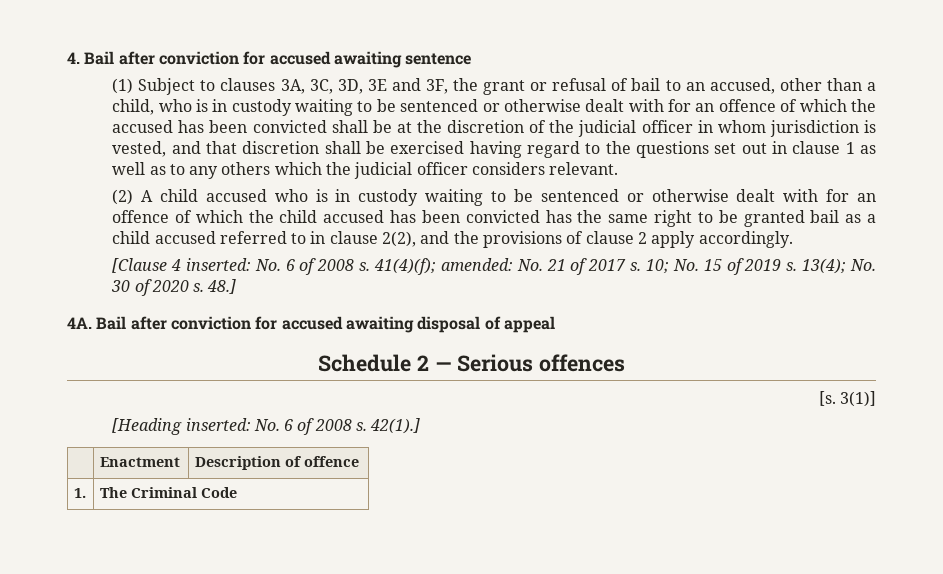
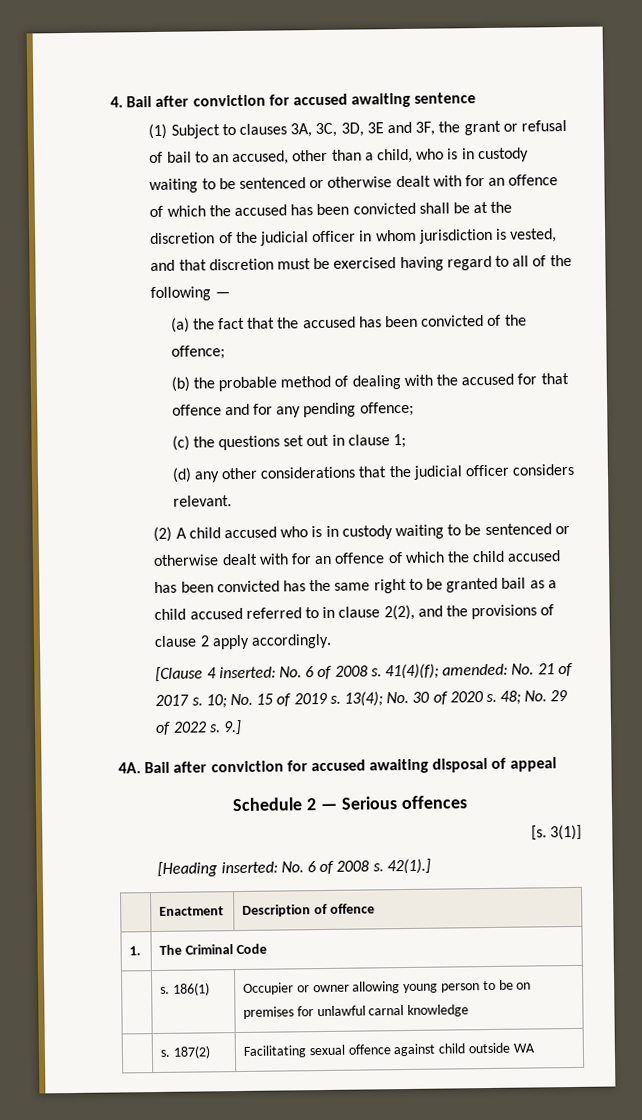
[324,141,361,154] shall -> [277,258,312,270] must
(601, 148) none -> [512,254,572,267] [150,286,230,302] [170,314,527,333] [170,345,225,360] [170,373,569,392] [171,401,414,418] [171,435,190,451] all of the following — // (a) the fact that the accused has been convicted of the offence; // (b) the probable method of dealing with the accused for that offence and for any pending offence; // (c)
[845,142,876,154] [112,162,322,179] 1 as well as to any others which -> [392,433,406,449] [171,466,388,483] 1; // (d) any other considerations that
[207,279,237,294] 48.] -> [500,690,569,705] [155,719,243,736] 48; No. 29 of 2022 s. 9.]
(237, 492) none -> [160,982,210,996] [243,979,532,995] [243,1004,470,1019] [160,1045,210,1059] [243,1042,535,1058] // | s. 186(1) | Occupier or owner allowing young person to be on premises for unlawful carnal knowledge // | s. 187(2) | Facilitating sexual offence against child outside WA

